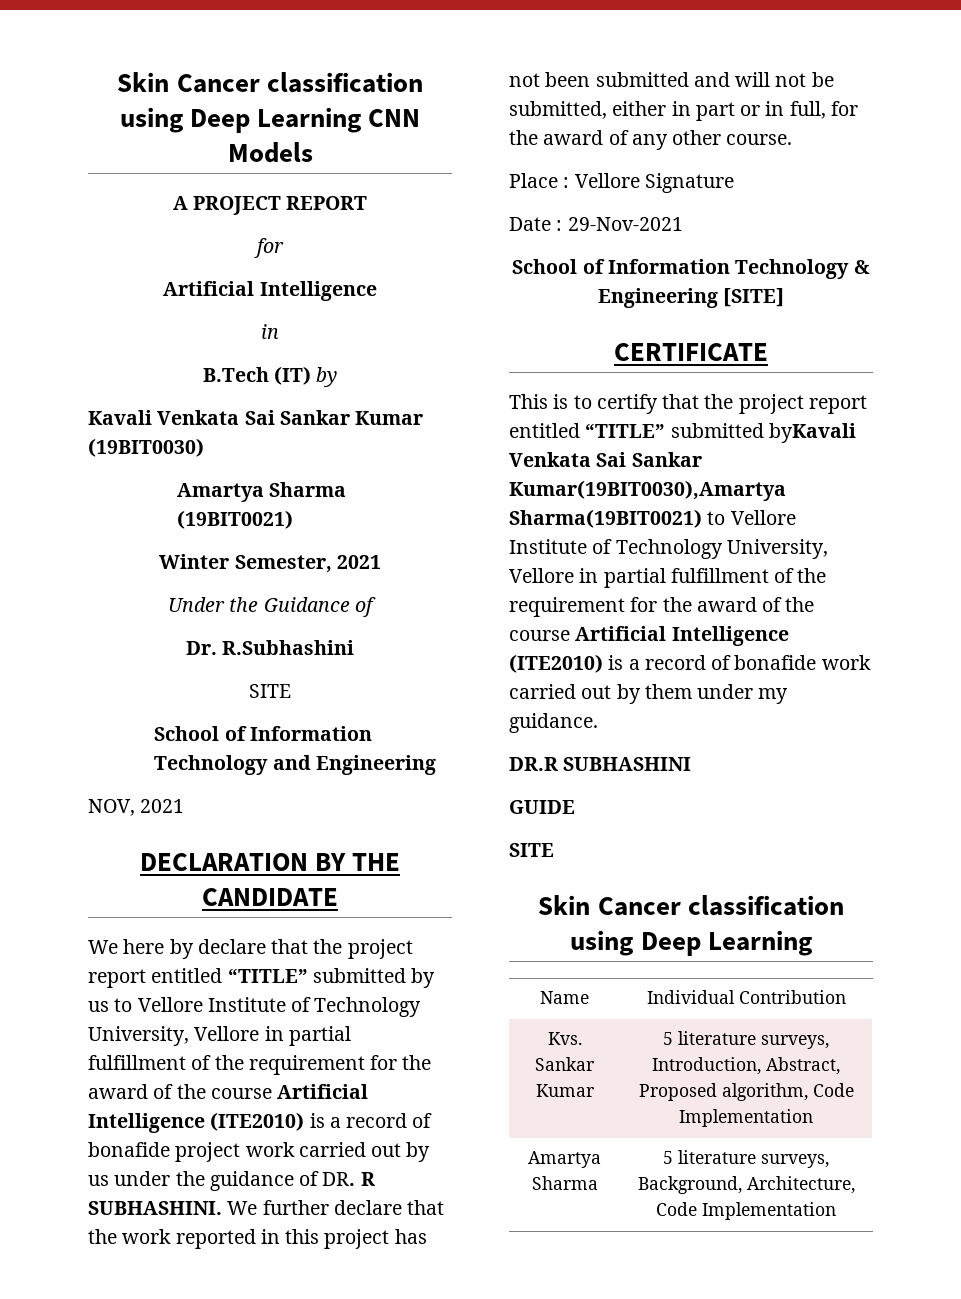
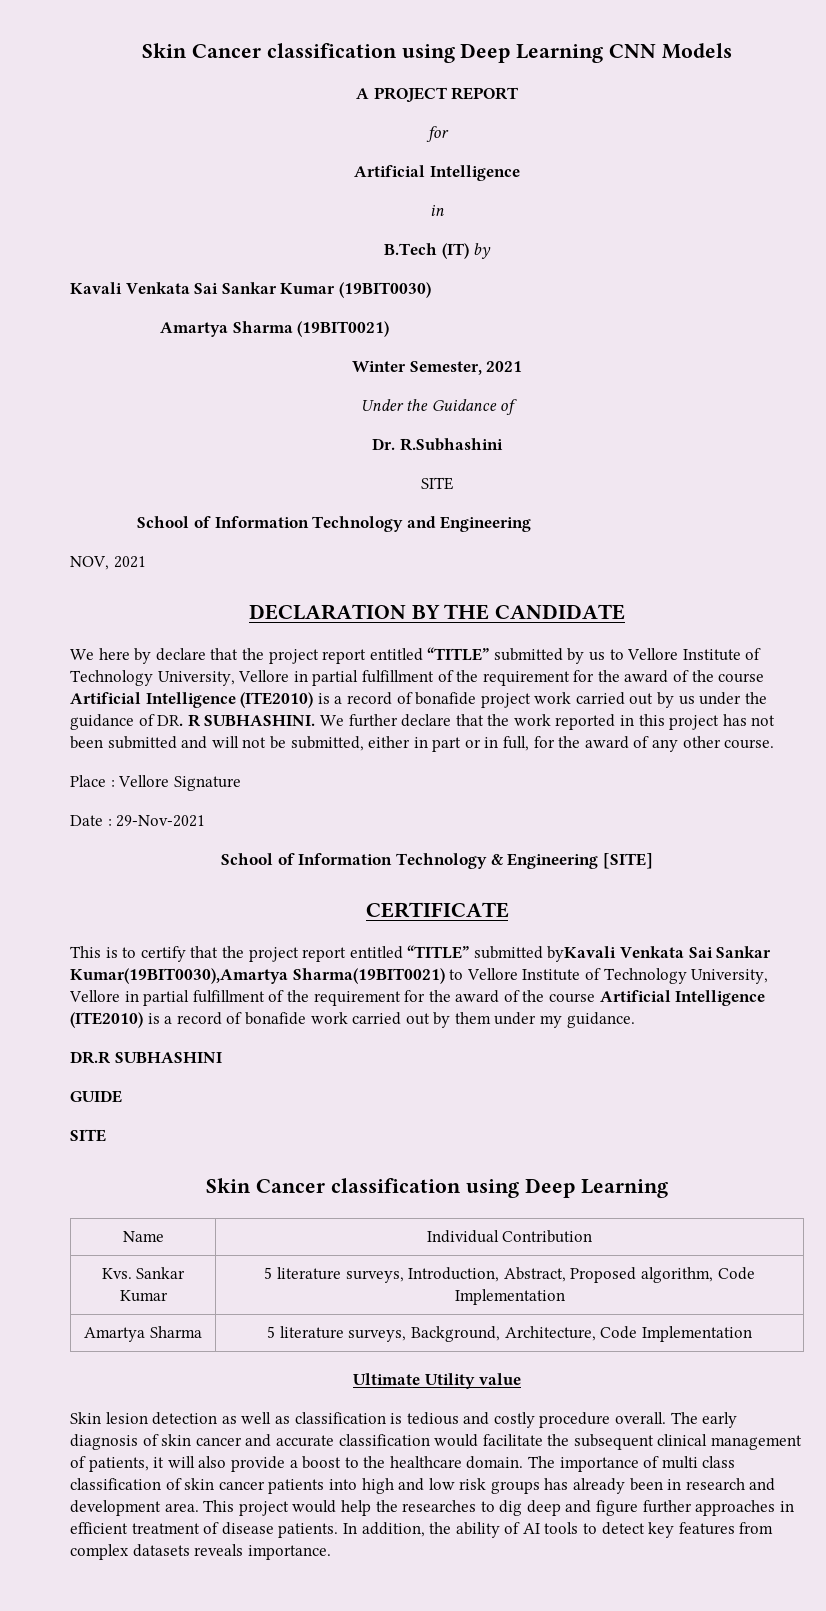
(836, 1211) none -> [353,1373,521,1389] [70,1412,738,1428] [70,1434,803,1450] [70,1456,736,1472] [70,1478,776,1494] [70,1500,794,1516] [70,1522,774,1538] [70,1544,331,1560] // Ultimate Utility value // Skin lesion detection as well as classification is tedious and costly procedure overall. The early diagnosis of skin cancer and accurate classification would facilitate the subsequent clinical management of patients, it will also provide a boost to the healthcare domain. The importance of multi class classification of skin cancer patients into high and low risk groups has already been in research and development area. This project would help the researches to dig deep and figure further approaches in efficient treatment of disease patients. In addition, the ability of AI tools to detect key features from complex datasets reveals importance.

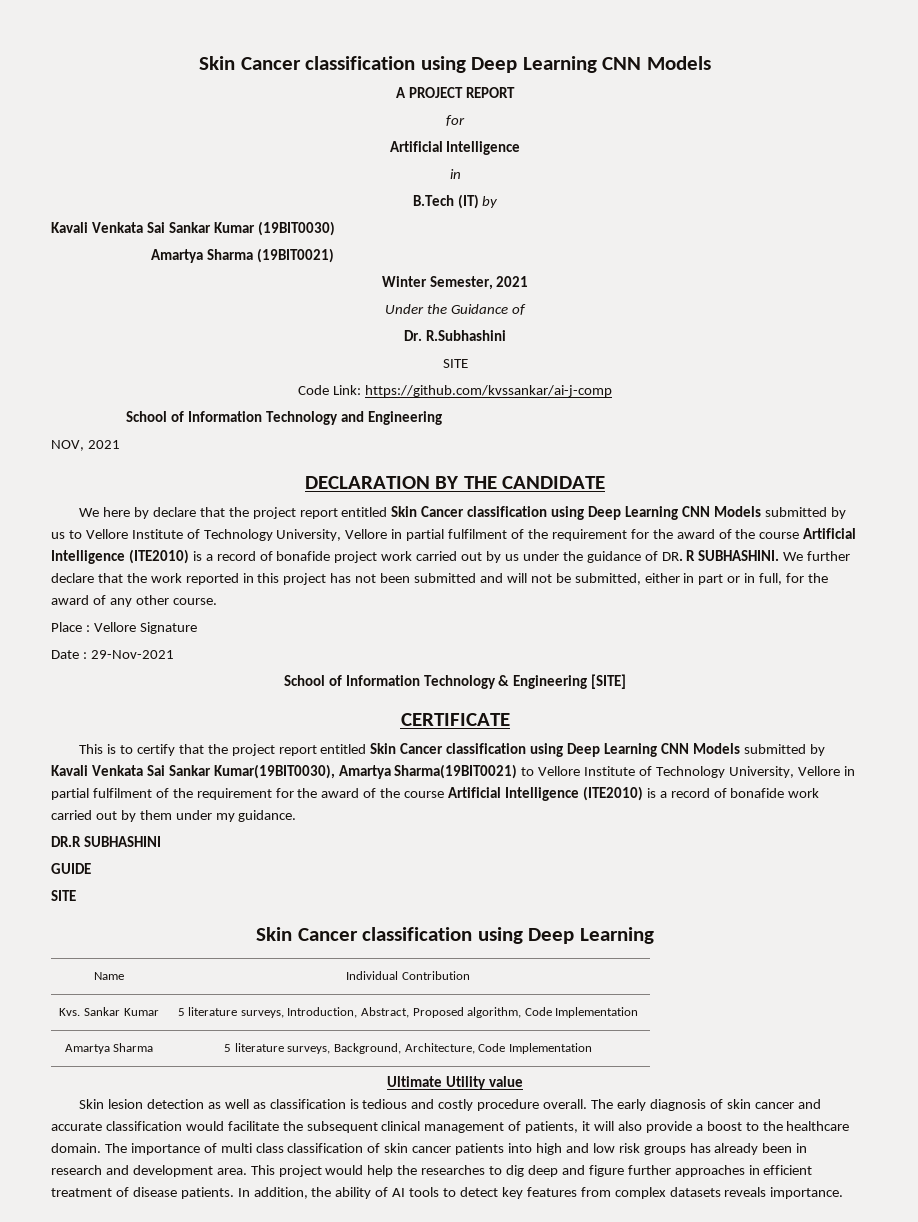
(453, 483) none -> [298,385,612,397] // Code Link: https://github.com/kvssankar/ai-j-comp
[427,647,490,661] “TITLE” -> [391,506,761,520] Skin Cancer classification using Deep Learning CNN Models
[361,670,434,683] fulfillment -> [448,529,508,539] fulfilment
[407,945,772,962] [70,968,288,984] “TITLE” submitted byKavali Venkata Sai Sankar Kumar(19BIT0030),Amartya -> [370,743,825,757] [51,764,391,779] Skin Cancer classification using Deep Learning CNN Models submitted by Kavali Venkata Sai Sankar Kumar(19BIT0030), Amartya
[192,990,265,1003] fulfillment -> [92,788,152,798] fulfilment

